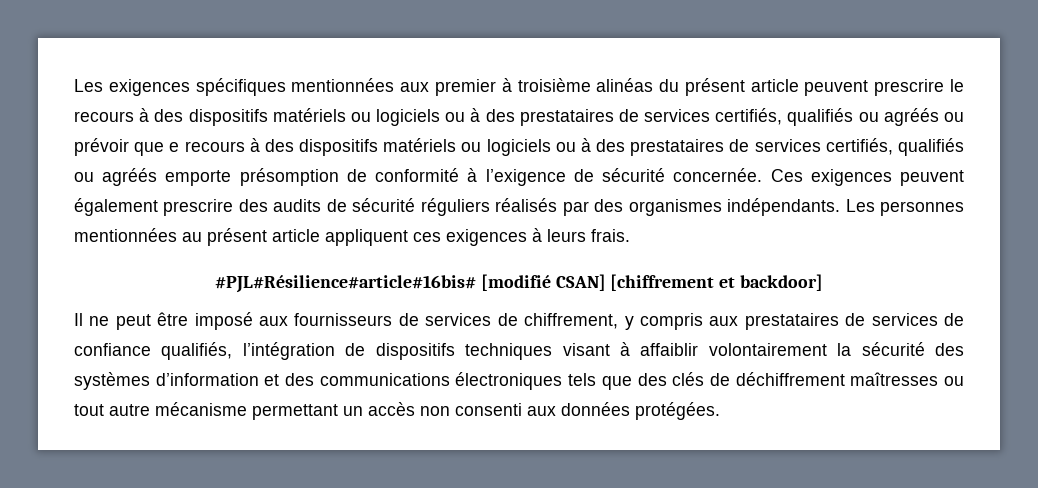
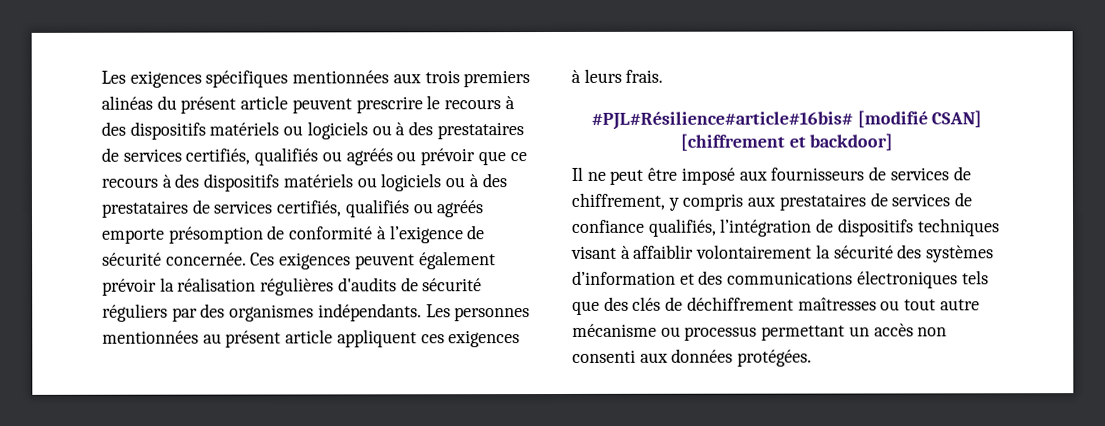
[434,78,591,96] premier à troisième -> [424,70,531,88] trois premiers
[169,142,180,152] e -> [509,152,527,162] ce
[163,199,322,216] prescrire des audits -> [102,277,397,296] prévoir la réalisation régulières d'audits
[495,198,558,212] réalisés -> (168, 312) none
(247, 409) none -> [660,326,758,341] ou processus

